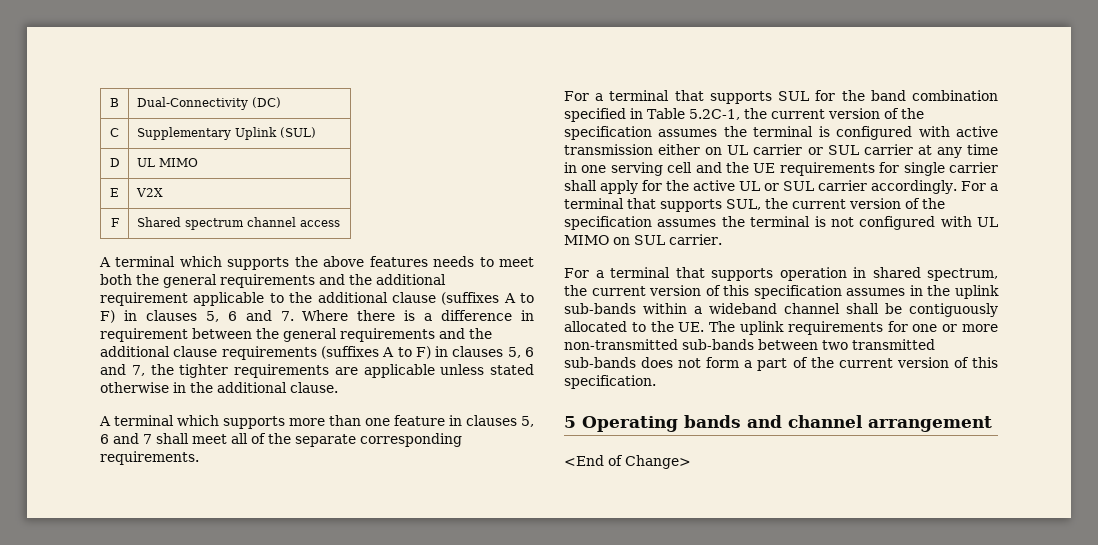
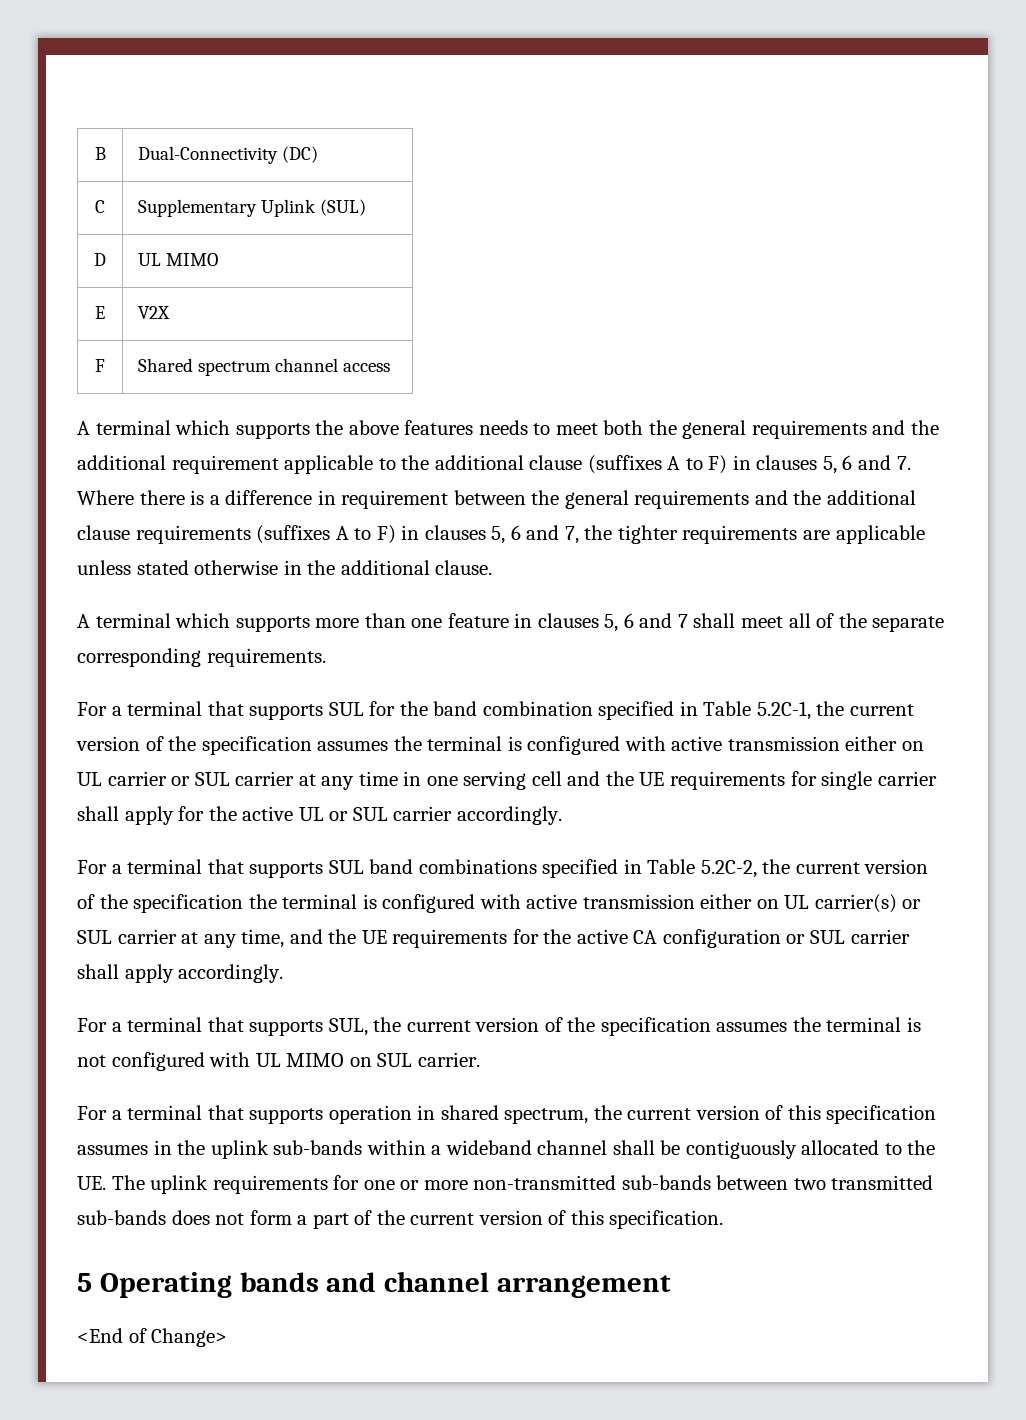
(958, 187) none -> [77,859,929,878] [77,894,922,913] [77,929,910,948] [77,964,284,983] // For a terminal that supports SUL band combinations specified in Table 5.2C-2, the current version of the specification the terminal is configured with active transmission either on UL carrier(s) or SUL carrier at any time, and the UE requirements for the active CA configuration or SUL carrier shall apply accordingly. //

